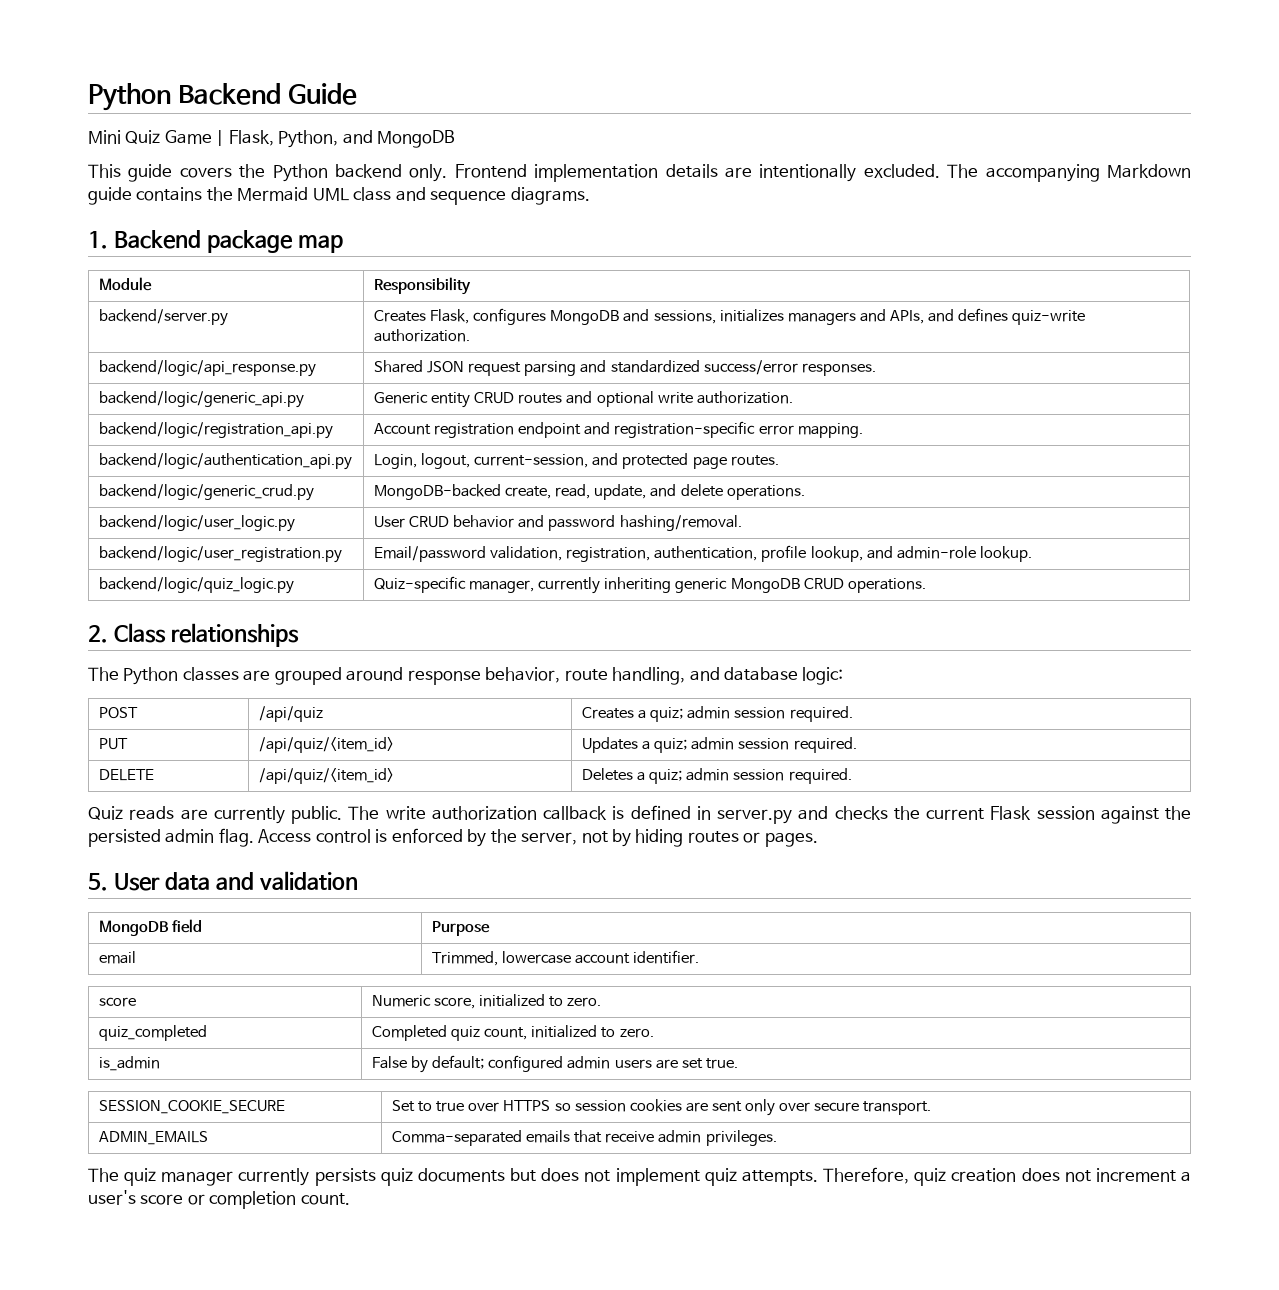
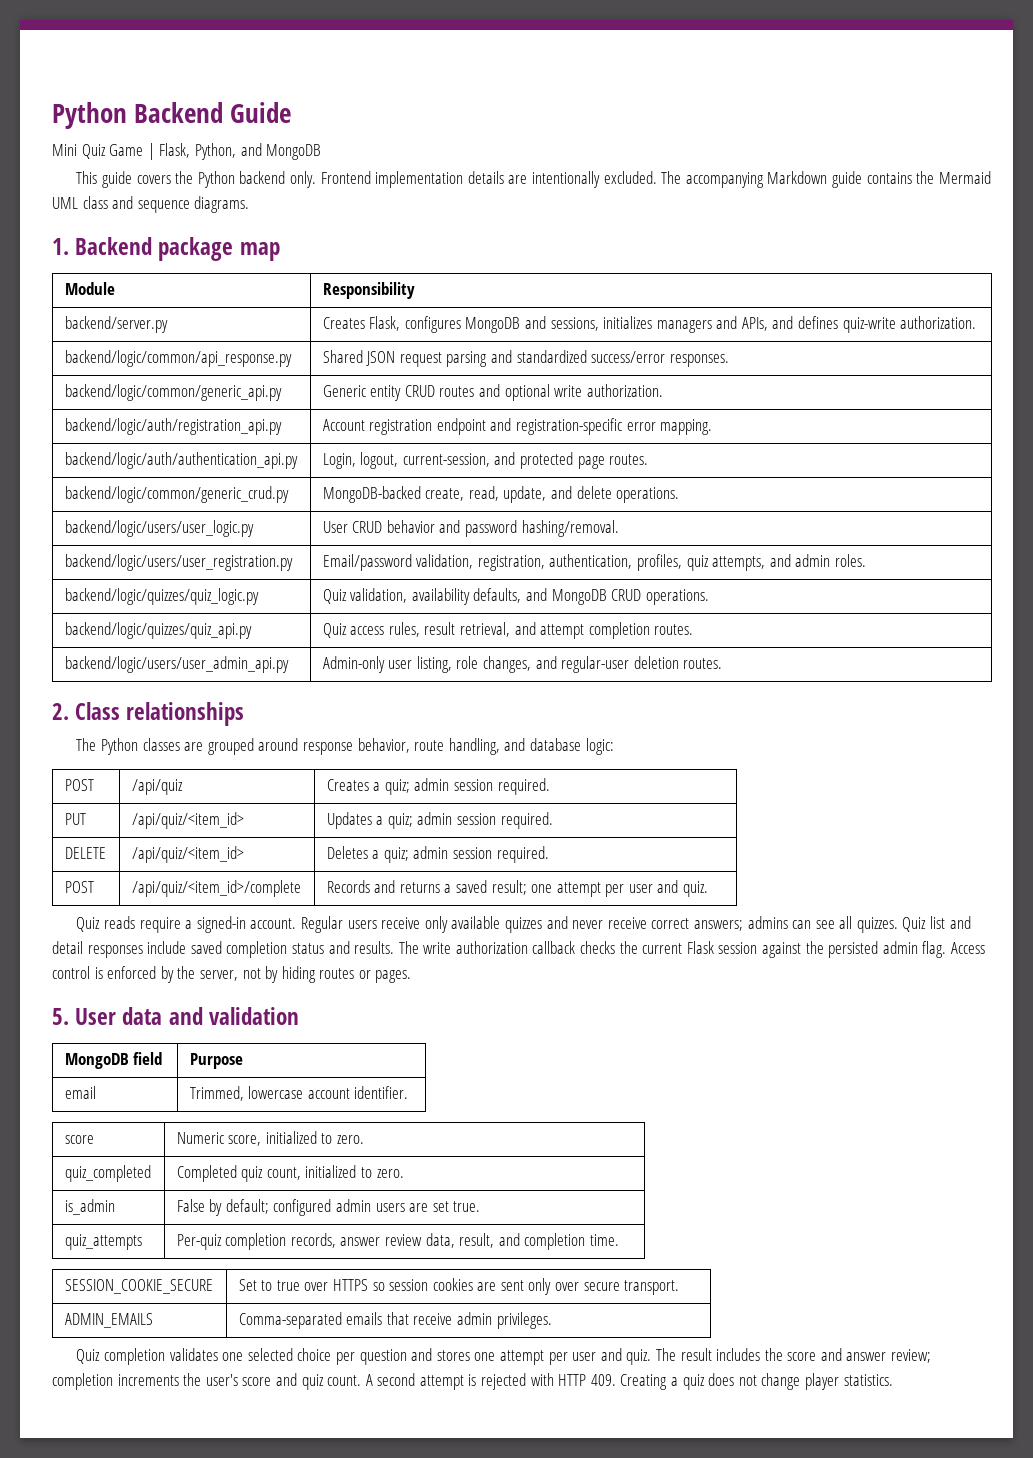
[99,360,317,377] backend/logic/api_response.py -> [64,350,292,367] backend/logic/common/api_response.py
[99,391,305,408] backend/logic/generic_api.py -> [64,384,282,401] backend/logic/common/generic_api.py
[99,422,334,439] backend/logic/registration_api.py -> [64,418,282,435] backend/logic/auth/registration_api.py
[99,453,353,470] backend/logic/authentication_api.py -> [64,452,298,469] backend/logic/auth/authentication_api.py
[99,484,315,501] backend/logic/generic_crud.py -> [64,486,289,503] backend/logic/common/generic_crud.py
[99,515,296,532] backend/logic/user_logic.py -> [64,520,254,537] backend/logic/users/user_logic.py
[99,546,343,563] backend/logic/user_registration.py -> [64,554,293,571] backend/logic/users/user_registration.py
[761,545,1032,562] [99,577,295,594] [374,576,926,594] profile lookup, and admin-role lookup. // backend/logic/quiz_logic.py | Quiz-specific manager, currently inheriting generic MongoDB CRUD operations. -> [636,554,866,571] [64,588,259,605] [322,588,709,605] [64,622,252,639] [322,622,694,639] [64,656,289,673] [322,656,723,673] profiles, quiz attempts, and admin roles. // backend/logic/quizzes/quiz_logic.py | Quiz validation, availability defaults, and MongoDB CRUD operations. // backend/logic/quizzes/quiz_api.py | Quiz access rules, result retrieval, and attempt completion routes. // backend/logic/users/user_admin_api.py | Admin-only user listing, role changes, and regular-user deletion routes.
[88,805,829,824] // Quiz reads are currently public. The write authorization callback is defined in server.py and -> [64,881,94,893] [131,880,301,897] [326,880,709,897] [76,916,971,933] [52,941,576,958] // POST | /api/quiz/<item_id>/complete | Records and returns a saved result; one attempt per user and quiz. // Quiz reads require a signed-in account. Regular users receive only available quizzes and never receive correct answers; admins can see all quizzes. Quiz list and detail responses include saved completion status and results. The write authorization callback
(738, 1063) none -> [64,1234,142,1250] [176,1233,619,1250] // quiz_attempts | Per-quiz completion records, answer review data, result, and completion time.
[88,1167,1191,1186] [88,1190,350,1209] The quiz manager currently persists quiz documents but does not implement quiz attempts. Therefore, quiz creation does not increment a user's score or completion count. -> [76,1348,932,1365] [52,1373,893,1390] Quiz completion validates one selected choice per question and stores one attempt per user and quiz. The result includes the score and answer review; completion increments the user's score and quiz count. A second attempt is rejected with HTTP 409. Creating a quiz does not change player statistics.

